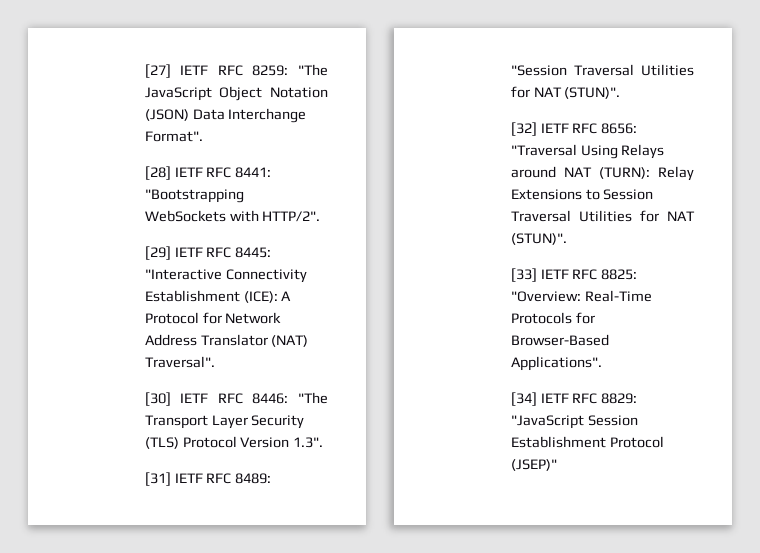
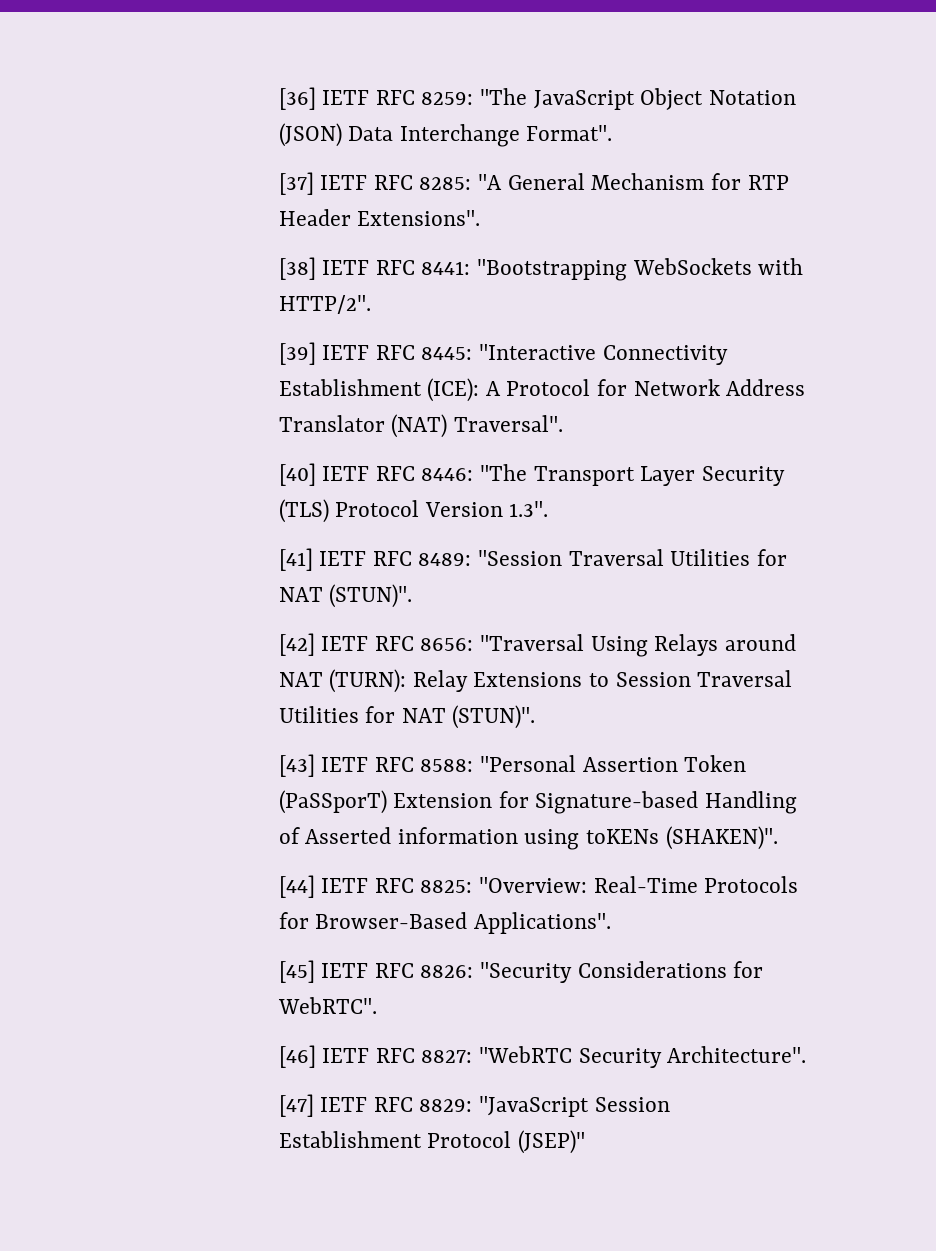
[144,64,171,78] [27] -> [278,87,316,110] [36]
[144,166,171,180] [28] -> [278,172,789,195] [278,209,481,226] [278,257,316,280] [37] IETF RFC 8285: "A General Mechanism for RTP Header Extensions". // [38]
[144,246,171,260] [29] -> [278,342,316,365] [39]
[144,392,171,406] [30] -> [278,463,316,486] [40]
[144,472,171,486] [31] -> [278,548,313,571] [41]
[510,122,537,136] [32] -> [278,633,315,656] [42]
[510,268,537,282] [33] -> [278,754,747,777] [278,790,798,814] [278,826,778,850] [278,875,315,898] [43] IETF RFC 8588: "Personal Assertion Token (PaSSporT) Extension for Signature-based Handling of Asserted information using toKENs (SHAKEN)". // [44]
[510,392,537,406] [34] -> [278,960,764,983] [277,997,377,1014] [278,1045,807,1068] [278,1094,314,1117] [45] IETF RFC 8826: "Security Considerations for WebRTC". // [46] IETF RFC 8827: "WebRTC Security Architecture". // [47]

